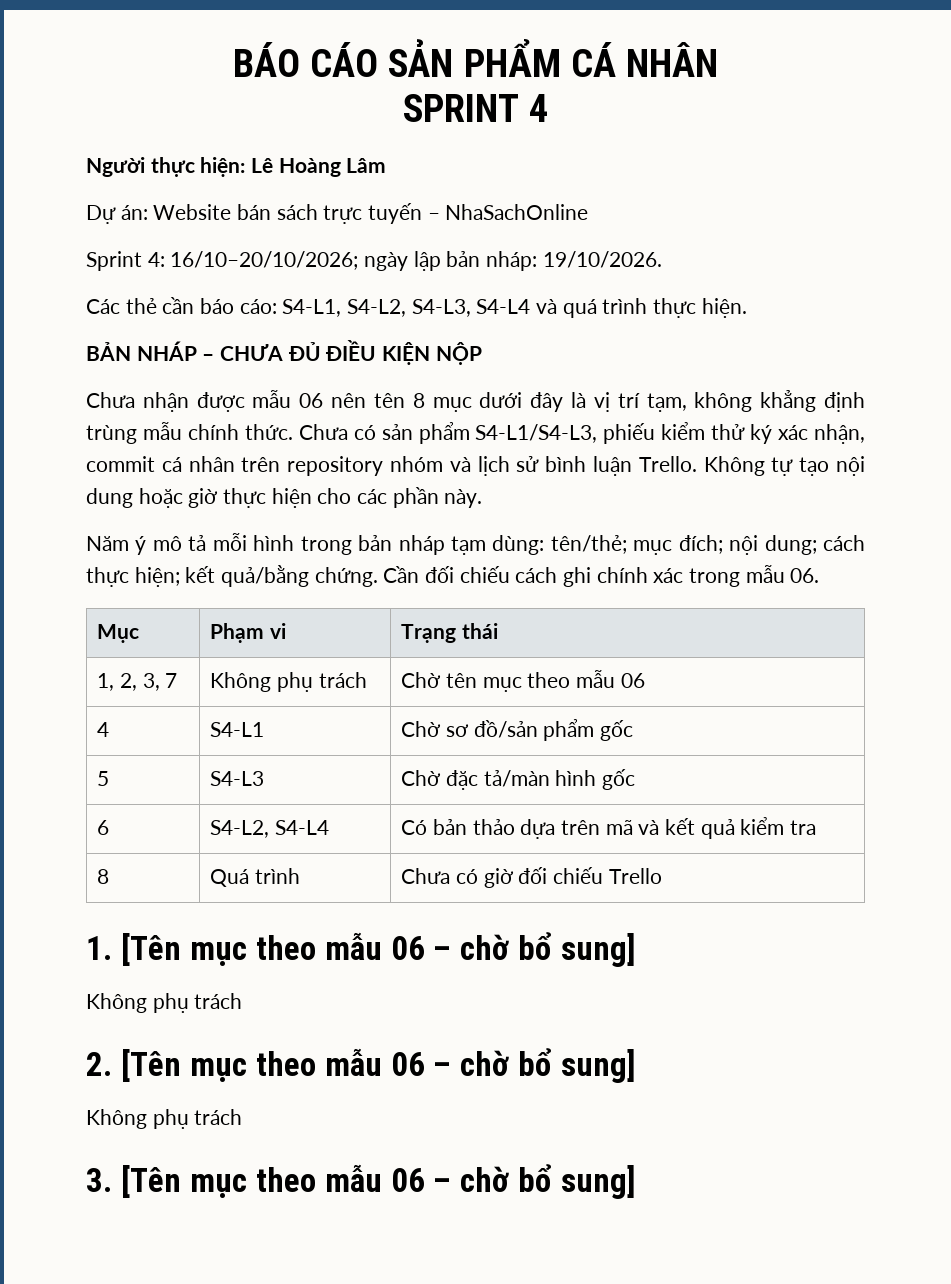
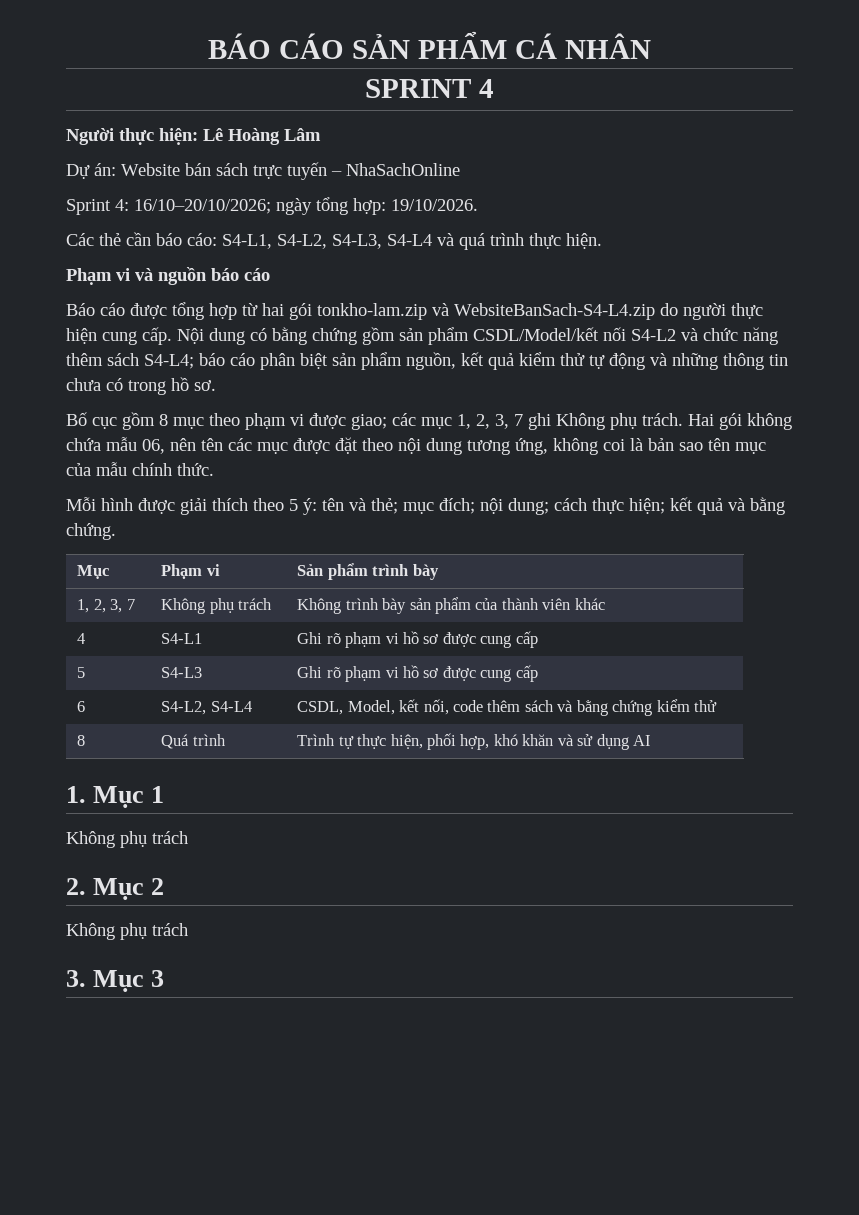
[413,251,538,271] lập bản nháp: -> [316,197,386,215] tổng hợp:
[86,340,482,365] [86,390,866,412] [86,422,866,444] [86,456,865,476] [86,487,483,508] [86,533,627,555] BẢN NHÁP – CHƯA ĐỦ ĐIỀU KIỆN NỘP // Chưa nhận được mẫu 06 nên tên 8 mục dưới đây là vị trí tạm, không khẳng định trùng mẫu chính thức. Chưa có sản phẩm S4-L1/S4-L3, phiếu kiểm thử ký xác nhận, commit cá nhân trên repository nhóm và lịch sử bình luận Trello. Không tự tạo nội dung hoặc giờ thực hiện cho các phần này. // Năm ý mô tả mỗi hình trong bản nháp tạm dùng: tên/thẻ; -> [66,267,270,285] [66,302,763,320] [66,327,778,345] [66,352,788,370] [66,377,216,395] [66,412,792,430] [66,437,766,455] [66,462,214,476] [66,497,398,515] Phạm vi và nguồn báo cáo // Báo cáo được tổng hợp từ hai gói tonkho-lam.zip và WebsiteBanSach-S4-L4.zip do người thực hiện cung cấp. Nội dung có bằng chứng gồm sản phẩm CSDL/Model/kết nối S4-L2 và chức năng thêm sách S4-L4; báo cáo phân biệt sản phẩm nguồn, kết quả kiểm thử tự động và những thông tin chưa có trong hồ sơ. // Bố cục gồm 8 mục theo phạm vi được giao; các mục 1, 2, 3, 7 ghi Không phụ trách. Hai gói không chứa mẫu 06, nên tên các mục được đặt theo nội dung tương ứng, không coi là bản sao tên mục của mẫu chính thức. // Mỗi hình được giải thích theo 5 ý: tên và thẻ;
[221,565,820,587] quả/bằng chứng. Cần đối chiếu cách ghi chính xác trong mẫu 06. -> [697,497,785,515] [66,523,116,540] quả và bằng chứng.
[401,623,499,643] Trạng thái -> [297,563,439,580] Sản phẩm trình bày
[401,670,645,692] [97,722,110,737] [210,722,265,737] [401,719,634,741] [97,771,110,786] [210,771,265,786] [401,769,636,790] [97,820,110,835] [210,820,330,838] [401,817,817,839] [97,869,110,884] [210,868,301,887] [401,867,662,888] [86,932,636,967] [86,993,243,1013] [86,1048,636,1083] [86,1109,243,1129] [86,1164,636,1199] Chờ tên mục theo mẫu 06 // 4 | S4-L1 | Chờ sơ đồ/sản phẩm gốc // 5 | S4-L3 | Chờ đặc tả/màn hình gốc // 6 | S4-L2, S4-L4 | Có bản thảo dựa trên mã và kết quả kiểm tra // 8 | Quá trình | Chưa có giờ đối chiếu Trello // 1. [Tên mục theo mẫu 06 – chờ bổ sung] // Không phụ trách // 2. [Tên mục theo mẫu 06 – chờ bổ sung] // Không phụ trách // 3. [Tên mục theo mẫu 06 – chờ bổ sung] -> [297,597,605,614] [77,633,86,644] [161,633,203,644] [297,631,538,648] [77,667,86,678] [161,667,203,678] [297,665,538,682] [77,701,86,712] [161,701,252,715] [297,699,718,716] [77,735,86,746] [161,734,226,749] [297,733,652,750] [66,786,165,808] [66,831,188,848] [66,878,165,900] [66,923,188,940] [66,970,165,992] Không trình bày sản phẩm của thành viên khác // 4 | S4-L1 | Ghi rõ phạm vi hồ sơ được cung cấp // 5 | S4-L3 | Ghi rõ phạm vi hồ sơ được cung cấp // 6 | S4-L2, S4-L4 | CSDL, Model, kết nối, code thêm sách và bằng chứng kiểm thử // 8 | Quá trình | Trình tự thực hiện, phối hợp, khó khăn và sử dụng AI // 1. Mục 1 // Không phụ trách // 2. Mục 2 // Không phụ trách // 3. Mục 3

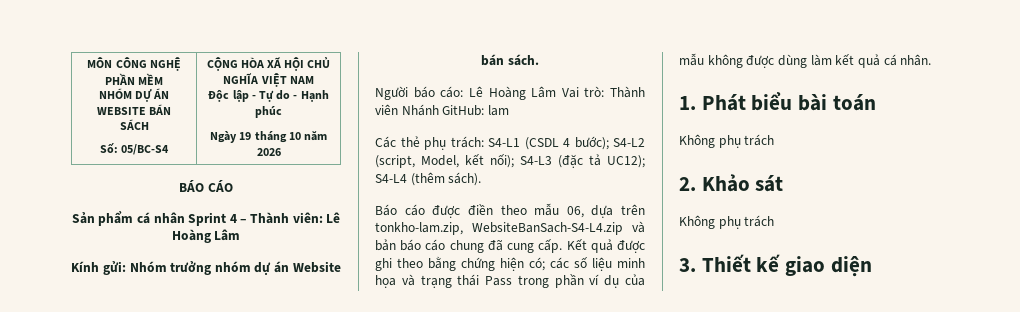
[208,31,651,59] [365,79,494,98] [66,128,321,145] [66,162,460,180] [66,197,478,215] [66,232,602,250] [66,267,270,285] [66,302,763,320] [66,327,778,345] [66,352,788,370] [66,377,216,395] [66,412,792,430] [66,437,766,455] [66,462,214,476] [66,497,785,515] [66,523,116,540] [77,565,110,579] [161,564,220,579] [297,563,439,580] [77,599,135,613] [161,598,273,614] [297,597,605,614] [77,633,86,644] [161,633,203,644] [297,631,538,648] [77,667,86,678] [161,667,203,678] [297,665,538,682] [77,701,86,712] [161,701,252,715] [297,699,718,716] [77,735,86,746] [161,734,226,749] [297,733,652,750] [66,786,165,808] BÁO CÁO SẢN PHẨM CÁ NHÂN // SPRINT 4 // Người thực hiện: Lê Hoàng Lâm // Dự án: Website bán sách trực tuyến – NhaSachOnline // Sprint 4: 16/10–20/10/2026; ngày tổng hợp: 19/10/2026. // Các thẻ cần báo cáo: S4-L1, S4-L2, S4-L3, S4-L4 và quá trình thực hiện. // Phạm vi và nguồn báo cáo // Báo cáo được tổng hợp từ hai gói tonkho-lam.zip và WebsiteBanSach-S4-L4.zip do người thực hiện cung cấp. Nội dung có bằng chứng gồm sản phẩm CSDL/Model/kết nối S4-L2 và chức năng thêm sách S4-L4; báo cáo phân biệt sản phẩm nguồn, kết quả kiểm thử tự động và những thông tin chưa có trong hồ sơ. // Bố cục gồm 8 mục theo phạm vi được giao; các mục 1, 2, 3, 7 ghi Không phụ trách. Hai gói không chứa mẫu 06, nên tên các mục được đặt theo nội dung tương ứng, không coi là bản sao tên mục của mẫu chính thức. // Mỗi hình được giải thích theo 5 ý: tên và thẻ; mục đích; nội dung; cách thực hiện; kết quả và bằng chứng. // Mục | Phạm vi | Sản phẩm trình bày // 1, 2, 3, 7 | Không phụ trách | Không trình bày sản phẩm của thành viên khác // 4 | S4-L1 | Ghi rõ phạm vi hồ sơ được cung cấp // 5 | S4-L3 | Ghi rõ phạm vi hồ sơ được cung cấp // 6 | S4-L2, S4-L4 | CSDL, Model, kết nối, code thêm sách và bằng chứng kiểm thử // 8 | Quá trình | Trình tự thực hiện, phối hợp, khó khăn và sử dụng AI // 1. Mục 1 -> [87,57,181,71] [104,73,164,85] [98,88,170,102] [96,104,172,115] [119,119,149,130] [99,143,170,155] [206,57,331,71] [223,73,314,87] [208,90,329,102] [255,106,282,118] [210,131,327,143] [256,148,281,156] [179,180,233,192] [71,211,341,226] [171,229,241,243] [71,261,341,275] [481,54,539,66] [375,86,645,100] [375,104,509,116] [375,136,645,150] [375,154,645,168] [375,172,482,186] [375,203,645,218] [375,221,645,235] [375,239,645,253] [375,256,645,271] [375,274,645,288] [679,53,932,68] [679,92,876,111] MÔN CÔNG NGHỆ PHẦN MỀM // NHÓM DỰ ÁN WEBSITE BÁN SÁCH // Số: 05/BC-S4 | CỘNG HÒA XÃ HỘI CHỦ NGHĨA VIỆT NAM // Độc lập - Tự do - Hạnh phúc // Ngày 19 tháng 10 năm 2026 // BÁO CÁO // Sản phẩm cá nhân Sprint 4 – Thành viên: Lê Hoàng Lâm // Kính gửi: Nhóm trưởng nhóm dự án Website bán sách. // Người báo cáo: Lê Hoàng Lâm Vai trò: Thành viên Nhánh GitHub: lam // Các thẻ phụ trách: S4-L1 (CSDL 4 bước); S4-L2 (script, Model, kết nối); S4-L3 (đặc tả UC12); S4-L4 (thêm sách). // Báo cáo được điền theo mẫu 06, dựa trên tonkho-lam.zip, WebsiteBanSach-S4-L4.zip và bản báo cáo chung đã cung cấp. Kết quả được ghi theo bằng chứng hiện có; các số liệu minh họa và trạng thái Pass trong phần ví dụ của mẫu không được dùng làm kết quả cá nhân. // 1. Phát biểu bài toán
[93,878,165,900] Mục 2 -> [701,174,784,192] Khảo sát
[93,970,165,992] Mục 3 -> [701,254,872,277] Thiết kế giao diện

